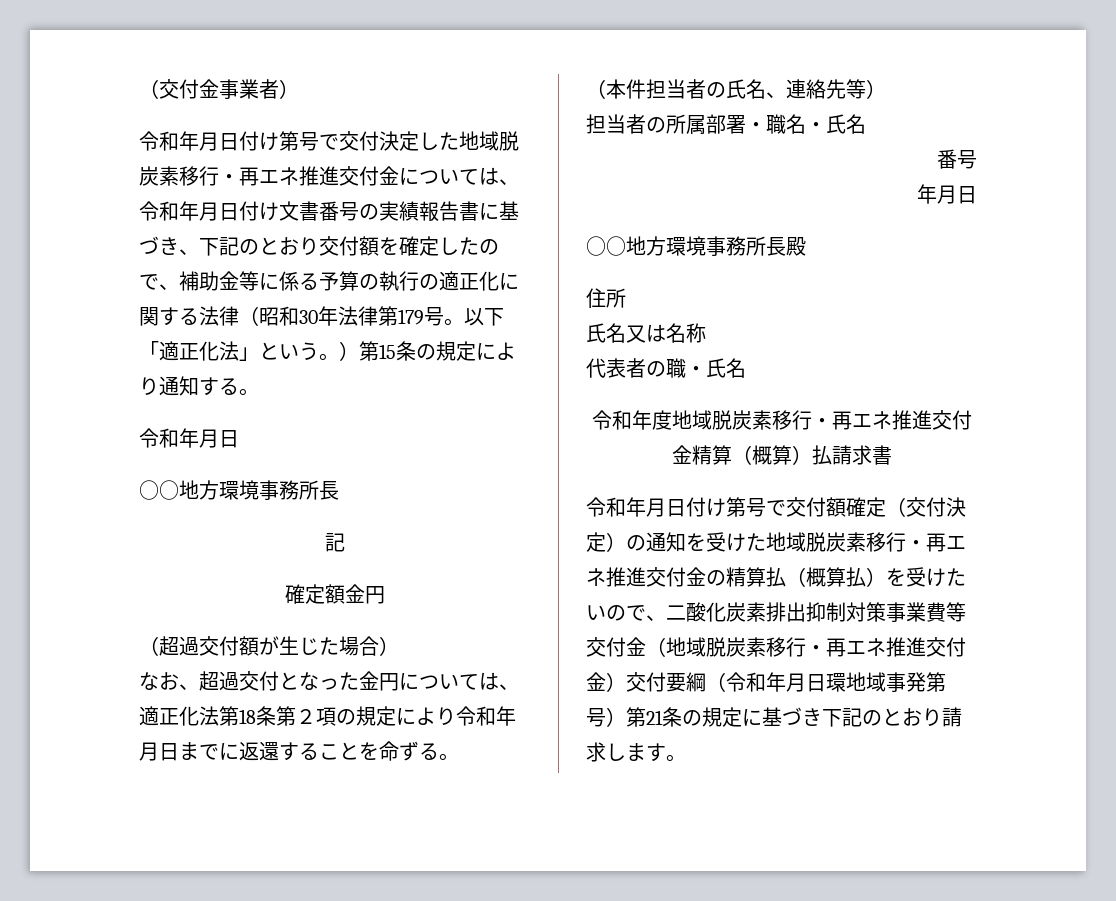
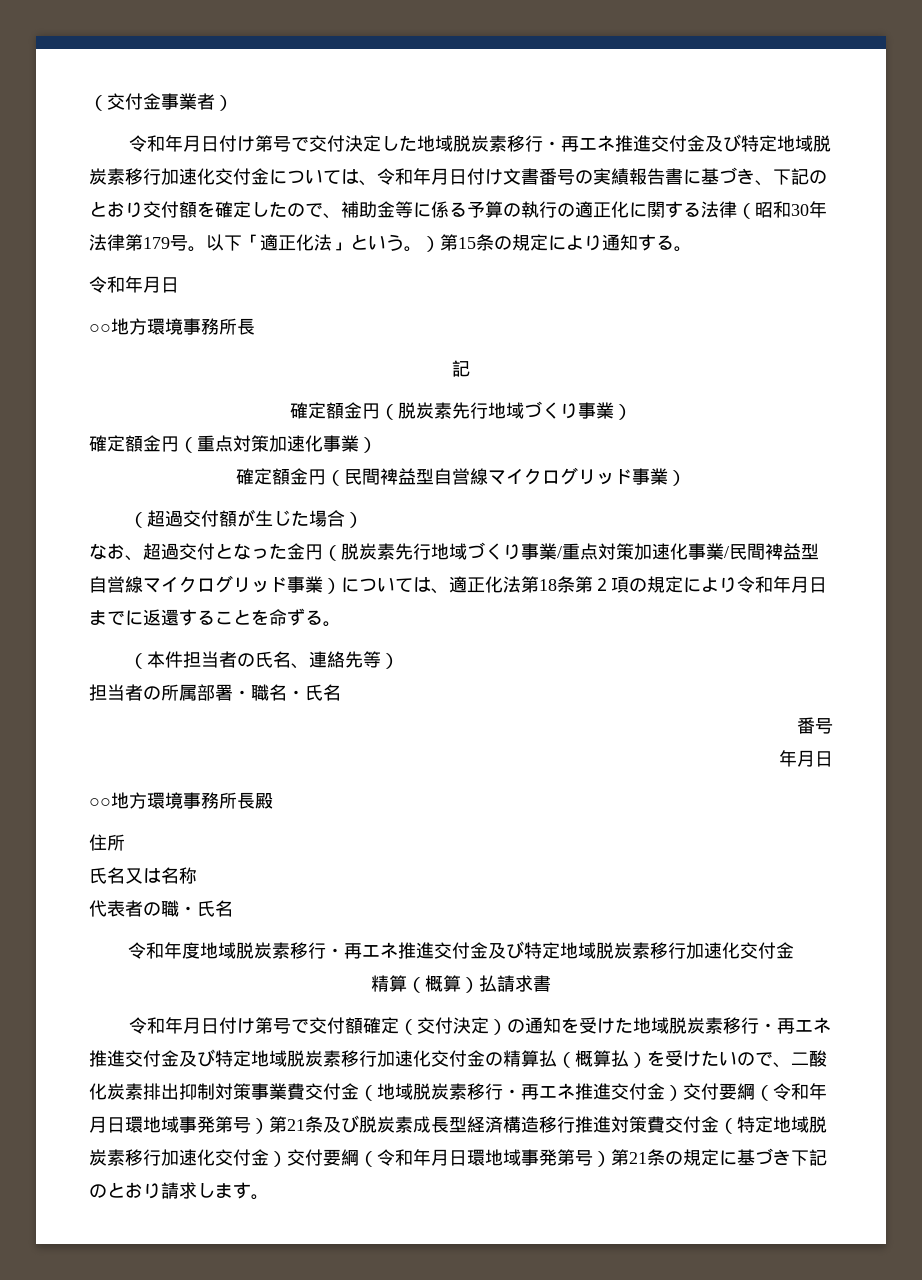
(399, 175) none -> [705,134,832,152] [89,168,269,185] 及び特定地域脱炭素移行加速化交付金
(385, 595) none -> [380,401,632,420] [89,435,377,453] [236,467,686,486] （脱炭素先行地域づくり事業） // 確定額金円（重点対策加速化事業） // 確定額金円（民間裨益型自営線マイクログリッド事業）
(399, 682) none -> [323,542,819,561] [89,575,341,594] （脱炭素先行地域づくり事業/重点対策加速化事業/民間裨益型自営線マイクログリッド事業）
(692, 454) none -> [488,941,794,959] 及び特定地域脱炭素移行加速化交付金 //
(706, 576) none -> [179,1049,485,1067] 及び特定地域脱炭素移行加速化交付金
[946,602,966,622] 等 -> (305, 1091) none
(682, 717) none -> [323,1115,827,1134] [89,1149,665,1167] 及び脱炭素成長型経済構造移行推進対策費交付金（特定地域脱炭素移行加速化交付金）交付要綱（令和年月日環地域事発第号）第21条

